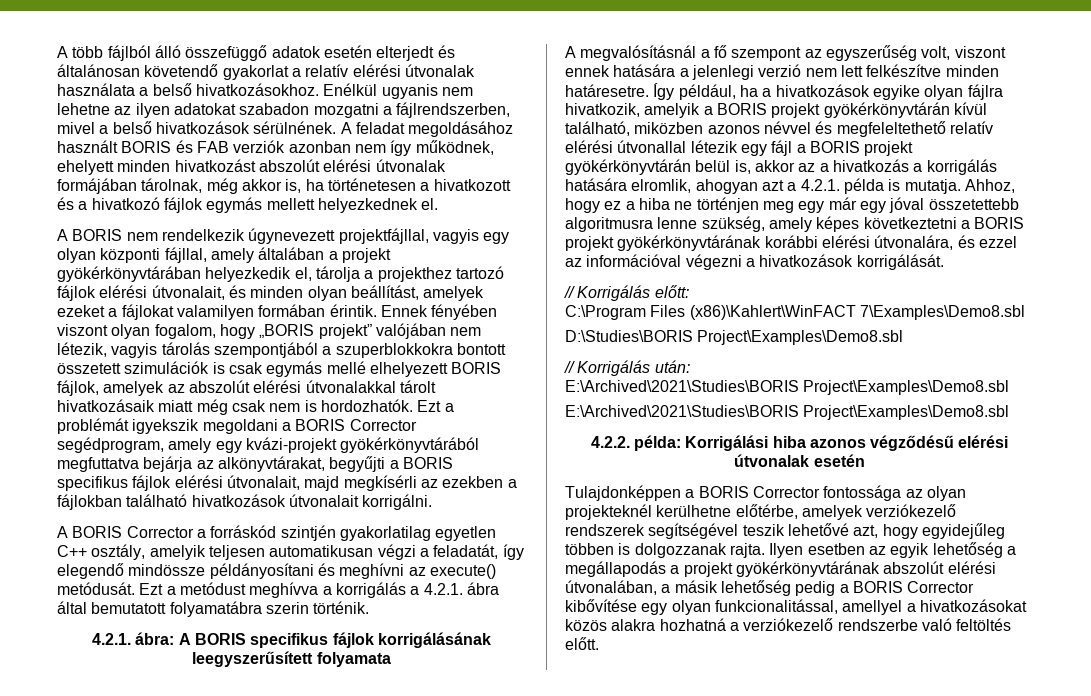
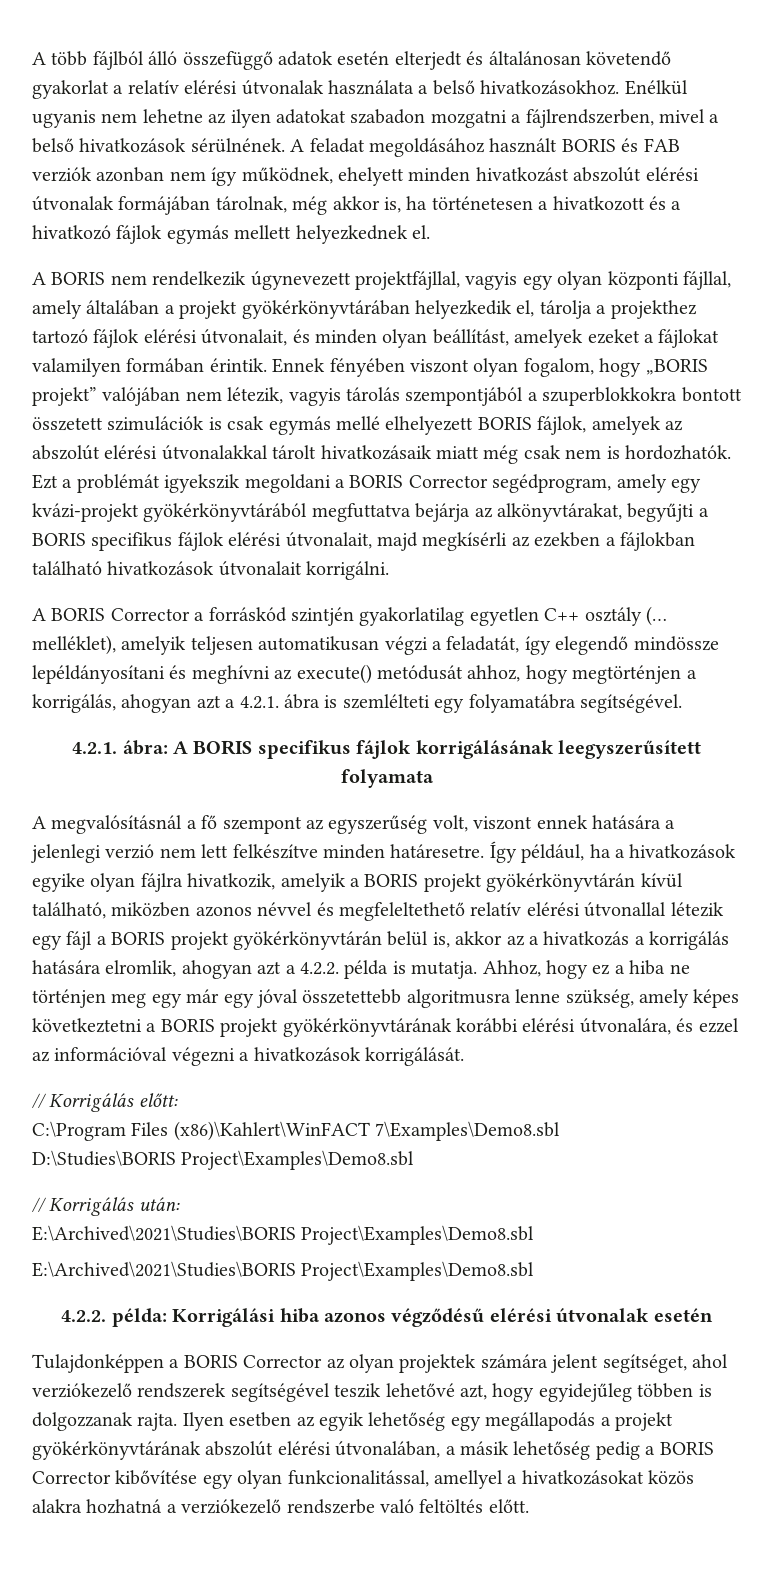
[91,544,146,560] osztály, -> [584,606,667,626] [32,635,116,655] osztály (… melléklet),
[209,563,314,579] példányosítani -> [32,665,165,684] lepéldányosítani
[57,582,499,598] [57,601,370,617] metódusát. Ezt a metódust meghívva a korrigálás a 4.2.1. ábra által bemutatott folyamatábra szerin történik. -> [377,665,697,684] [32,694,682,713] metódusát ahhoz, hogy megtörténjen a korrigálás, ahogyan azt a 4.2.1. ábra is szemlélteti egy folyamatábra segítségével.
[800,179,840,191] 4.2.1. -> [300,962,339,975] 4.2.2.
[823,485,902,501] fontossága -> (323, 1361) none
[565,504,863,520] projekteknél kerülhetne előtérbe, amelyek -> [399,1354,728,1373] projektek számára jelent segítséget, ahol
[1006,546,1016,555] a -> [450,1416,481,1431] egy

